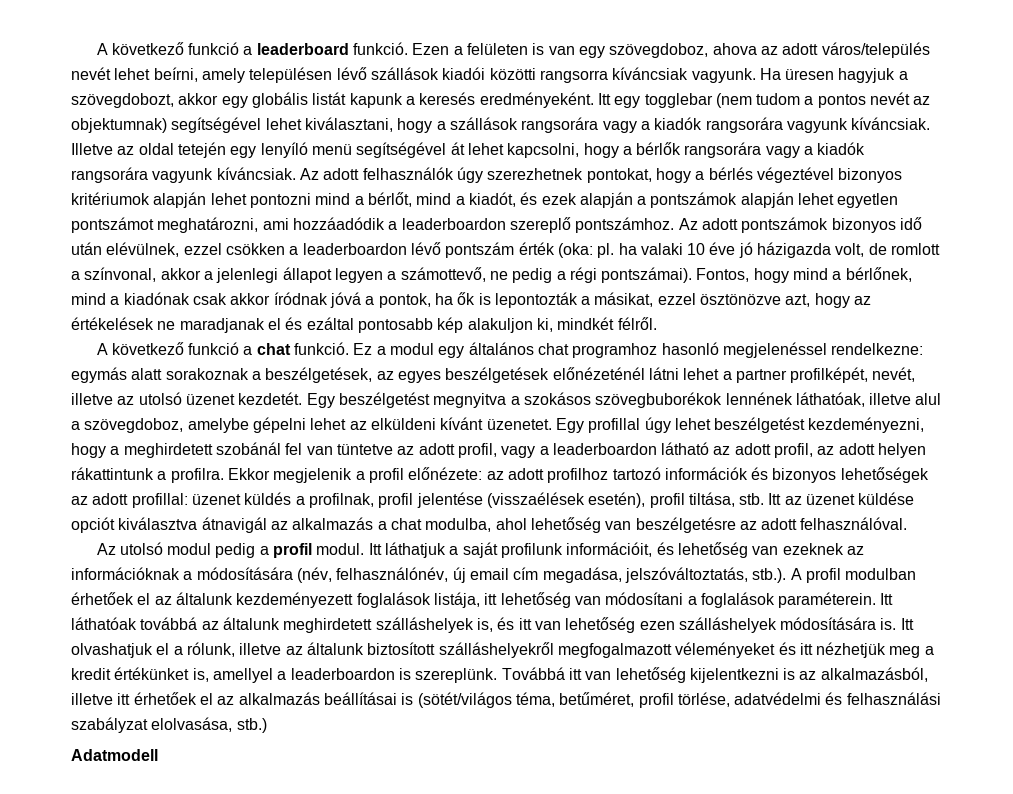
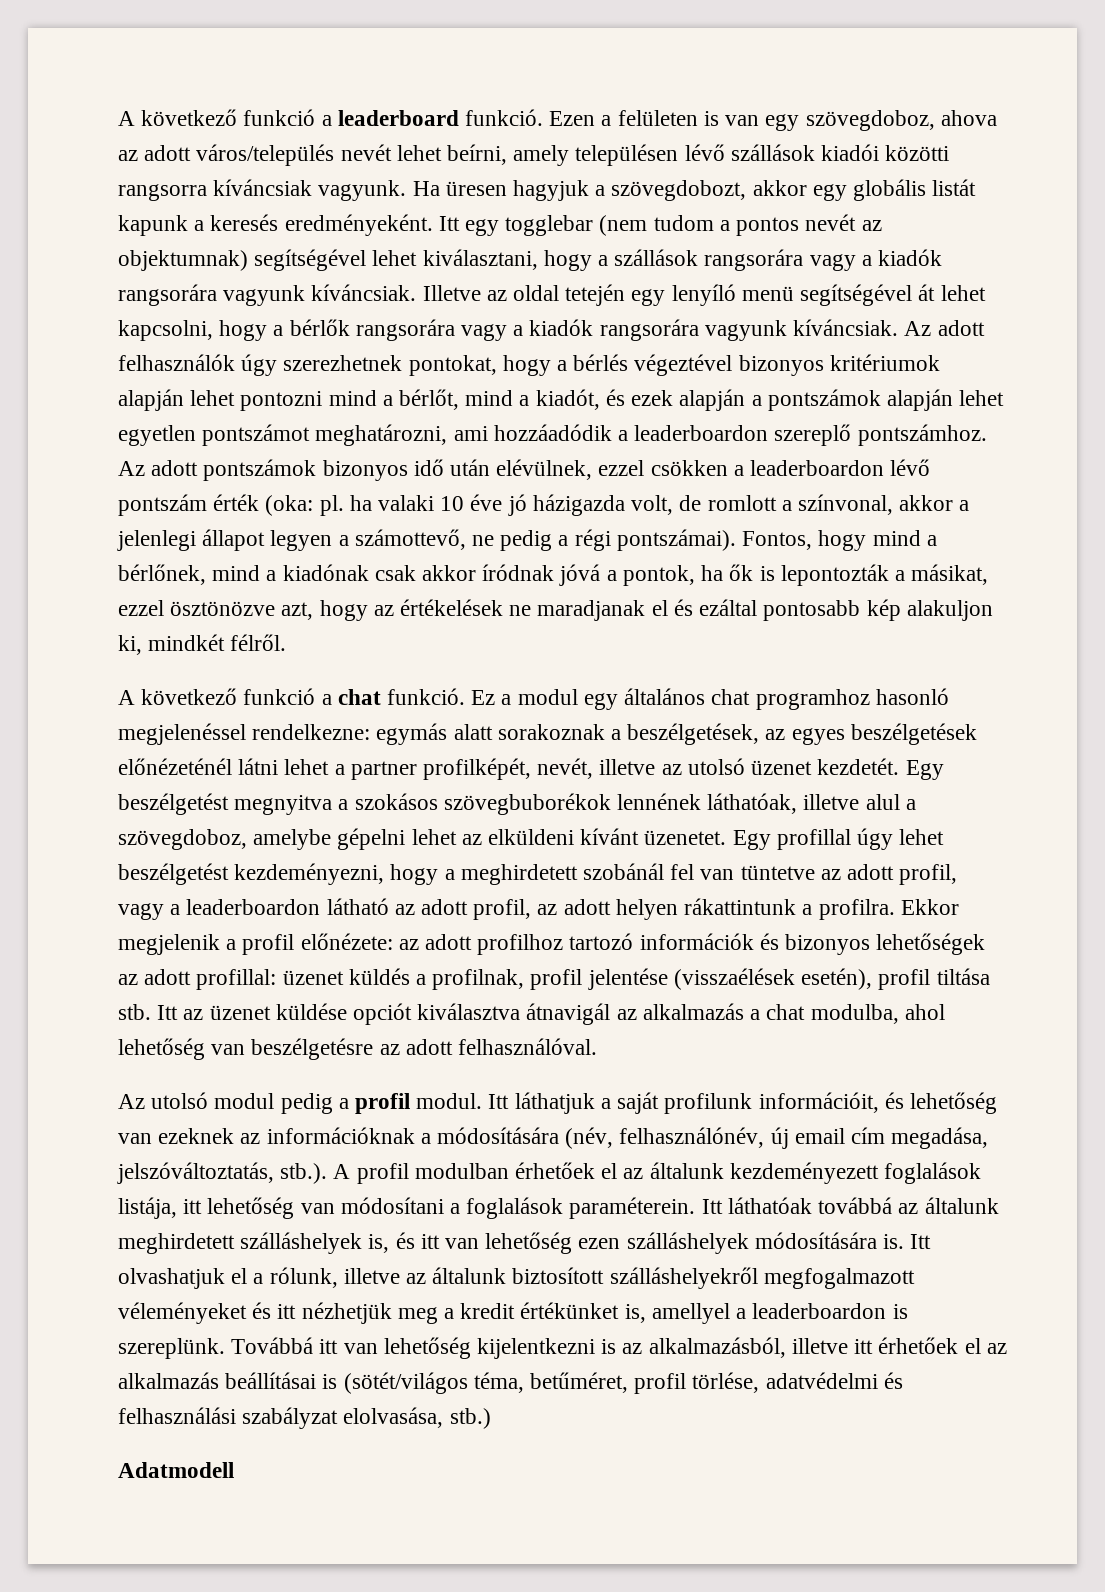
[688,492,735,507] tiltása, -> [936,968,990,985] tiltása

